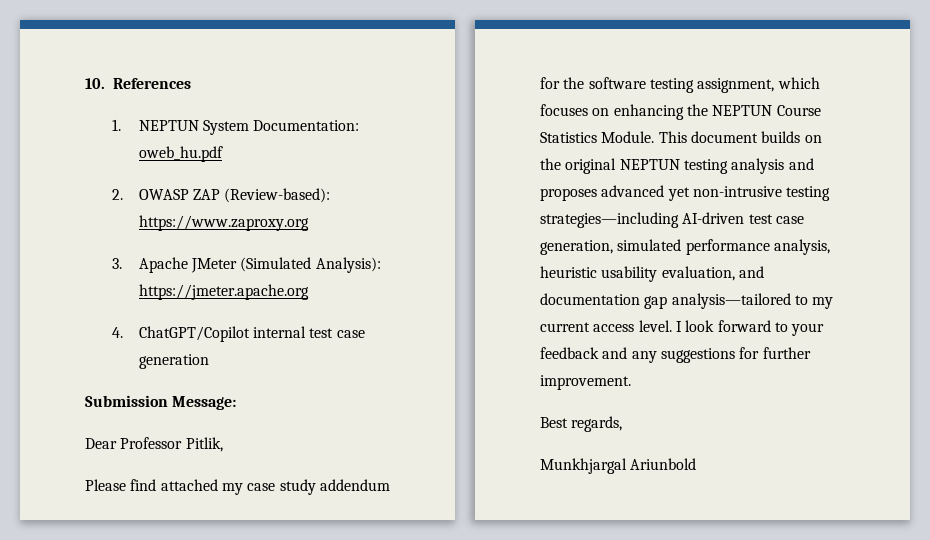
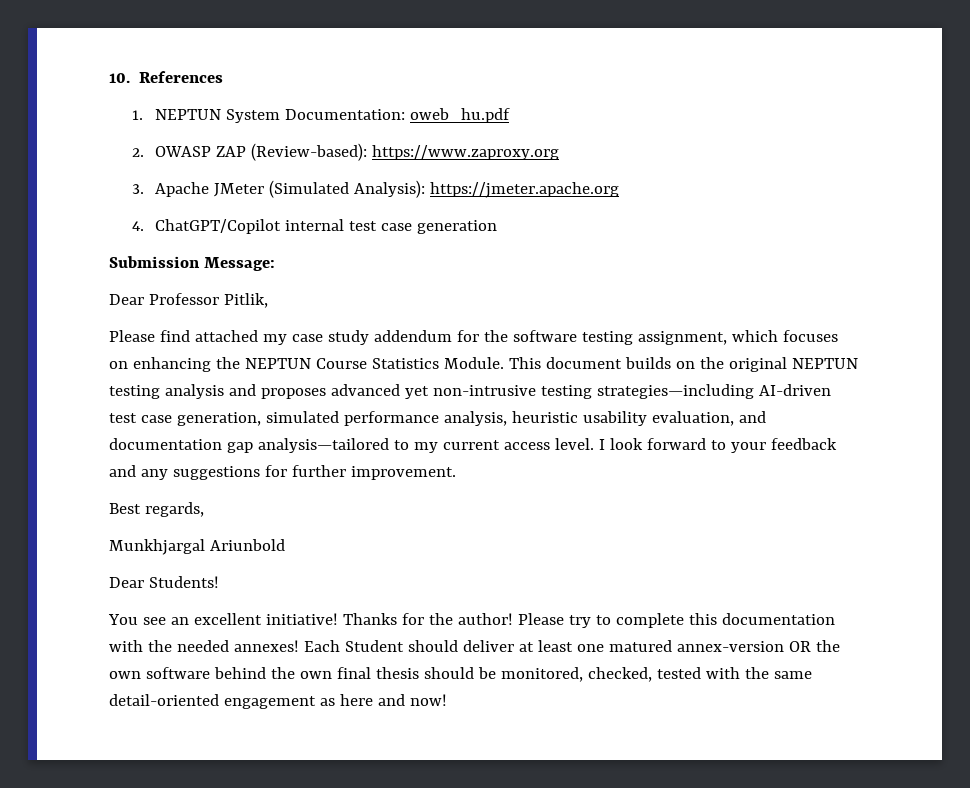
(697, 464) none -> [109,576,219,588] [108,613,835,628] [109,640,840,652] [109,667,812,682] [109,694,447,709] // Dear Students! // You see an excellent initiative! Thanks for the author! Please try to complete this documentation with the needed annexes! Each Student should deliver at least one matured annex-version OR the own software behind the own final thesis should be monitored, checked, tested with the same detail-oriented engagement as here and now!

